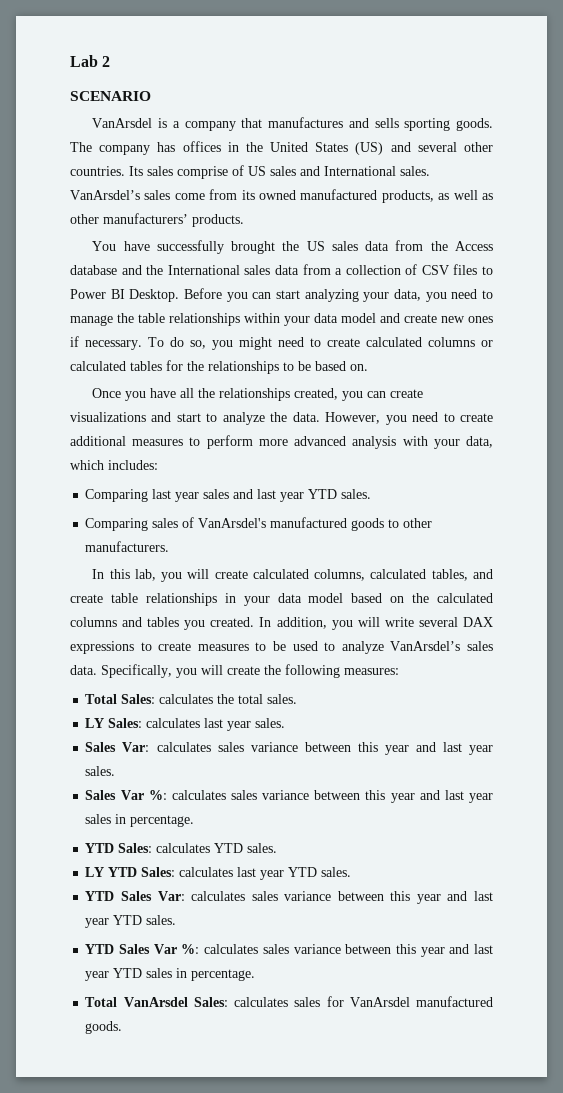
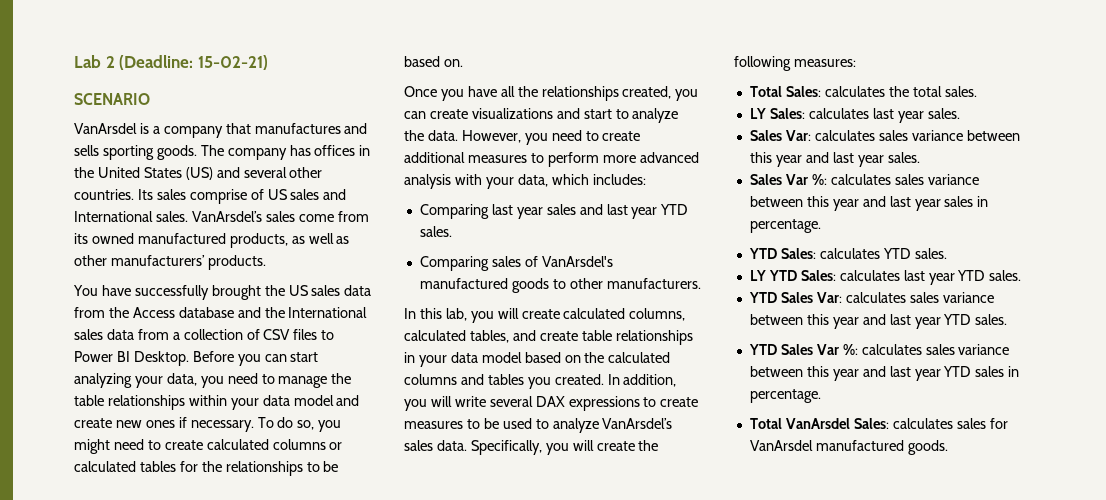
(111, 61) none -> [119,55,268,70] (Deadline: 15-02-21)

